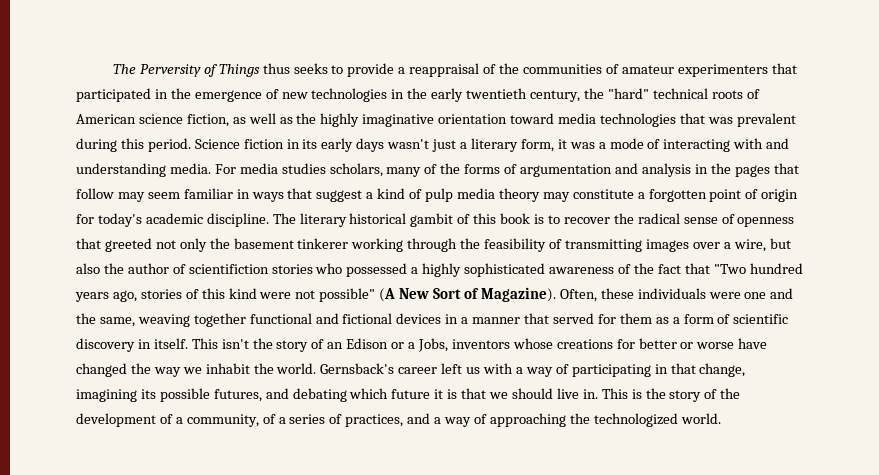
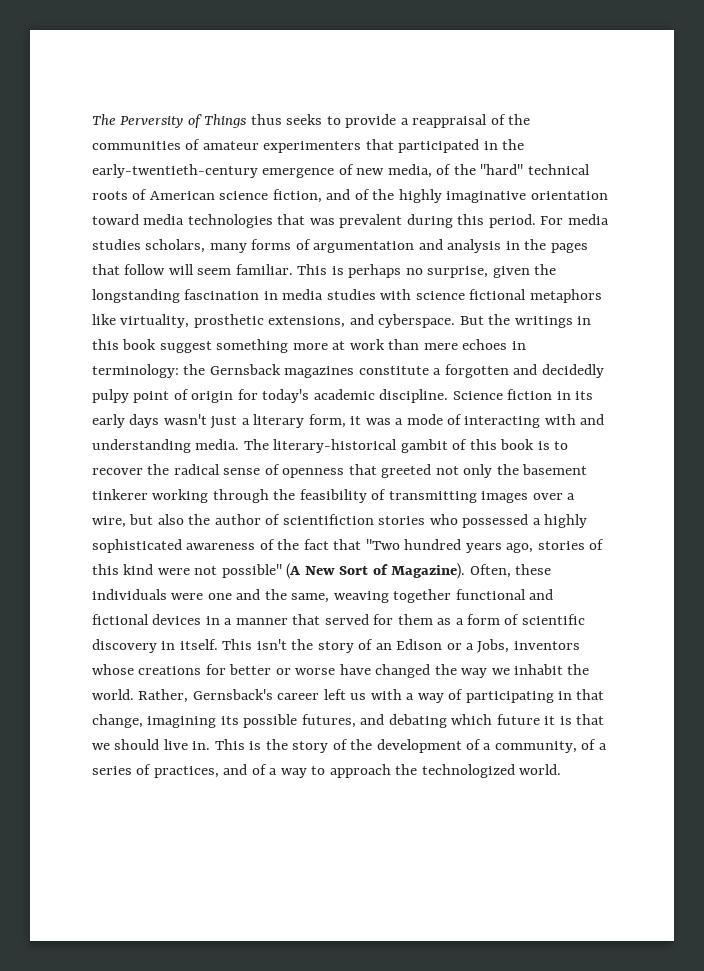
(191, 93) none -> [92,164,258,178] early-twentieth-century
[311,88,581,102] technologies in the early twentieth century, -> [387,164,452,178] media, of
[232,113,293,124] as well as -> [326,189,370,200] and of
(191, 145) none -> [540,214,609,225] [92,239,588,253] [92,264,557,278] [92,289,602,303] [92,314,592,328] [92,339,526,353] [92,364,604,378] [92,389,449,403] For media studies scholars, many forms of argumentation and analysis in the pages that follow will seem familiar. This is perhaps no surprise, given the longstanding fascination in media studies with science fictional metaphors like virtuality, prosthetic extensions, and cyberspace. But the writings in this book suggest something more at work than mere echoes in terminology: the Gernsback magazines constitute a forgotten and decidedly pulpy point of origin for today's academic discipline.
[214,163,799,177] [76,188,799,202] [76,213,407,227] For media studies scholars, many of the forms of argumentation and analysis in the pages that follow may seem familiar in ways that suggest a kind of pulp media theory may constitute a forgotten point of origin for today's academic discipline. The literary historical -> [243,439,398,453] The literary-historical
(317, 368) none -> [138,689,189,703] Rather,
[434,413,566,427] a way of approaching -> [251,764,391,778] of a way to approach

